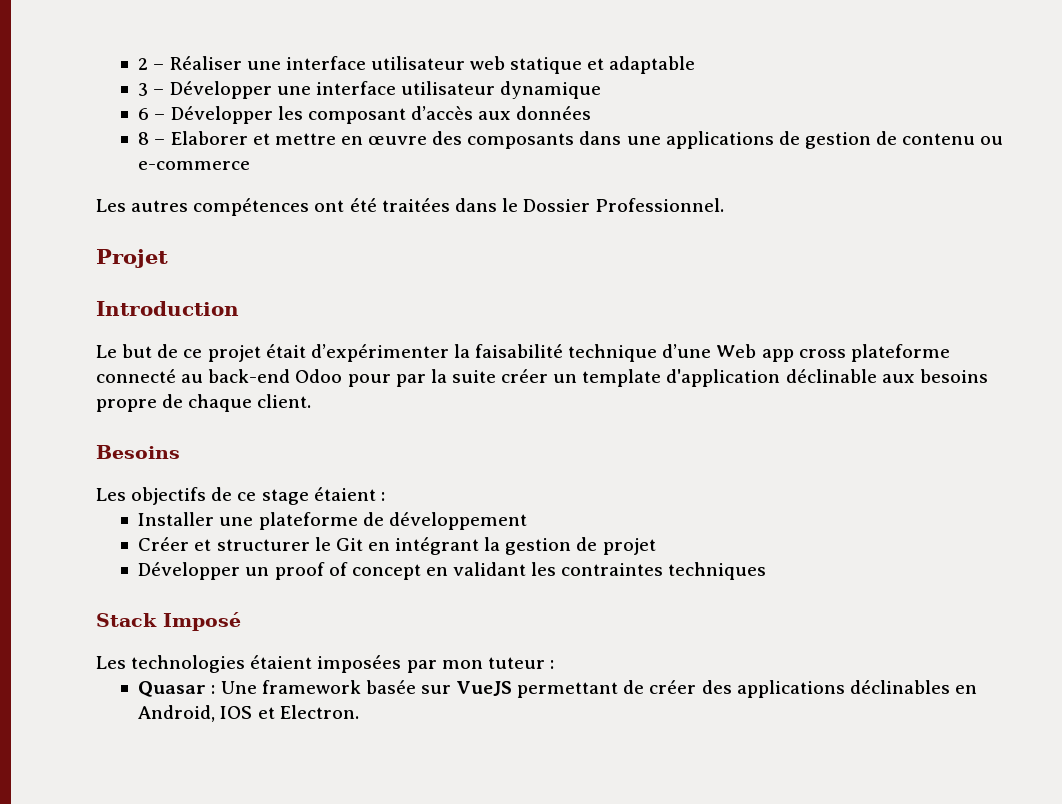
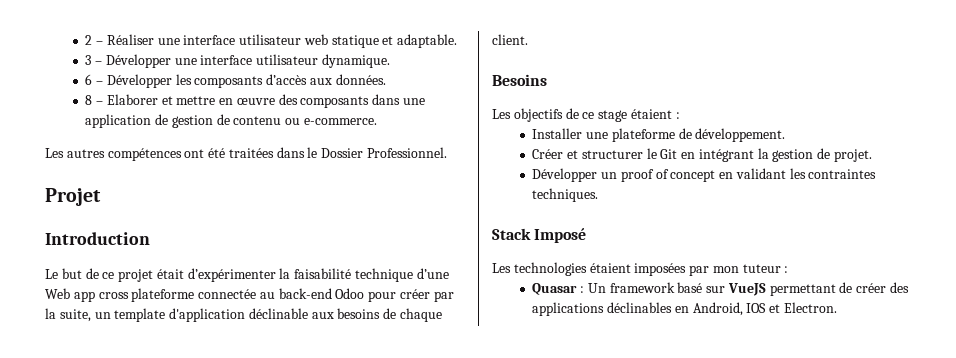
[609,56,696,74] adaptable -> [397,34,458,48] adaptable.
[500,81,602,99] dynamique -> [321,54,390,68] dynamique.
[307,108,406,124] composant -> [194,76,264,88] composants
[516,106,592,120] données -> [335,74,386,85] données.
[665,131,774,149] applications -> [85,114,152,128] application
[138,161,251,170] e-commerce -> [303,118,377,125] e-commerce.
[96,369,176,383] connecté -> [198,289,257,299] connectée
(391, 380) none -> [400,289,431,299] créer
[451,369,549,383] suite créer -> [59,309,91,322] suite,
[96,399,157,412] propre -> (381, 313) none
[388,512,527,530] développement -> [695,128,786,142] développement.
[602,538,656,555] projet -> [834,149,873,162] projet.
[668,562,767,580] techniques -> [532,188,599,202] techniques.
[220,680,416,694] Une framework basée -> [587,282,703,293] Un framework basé

